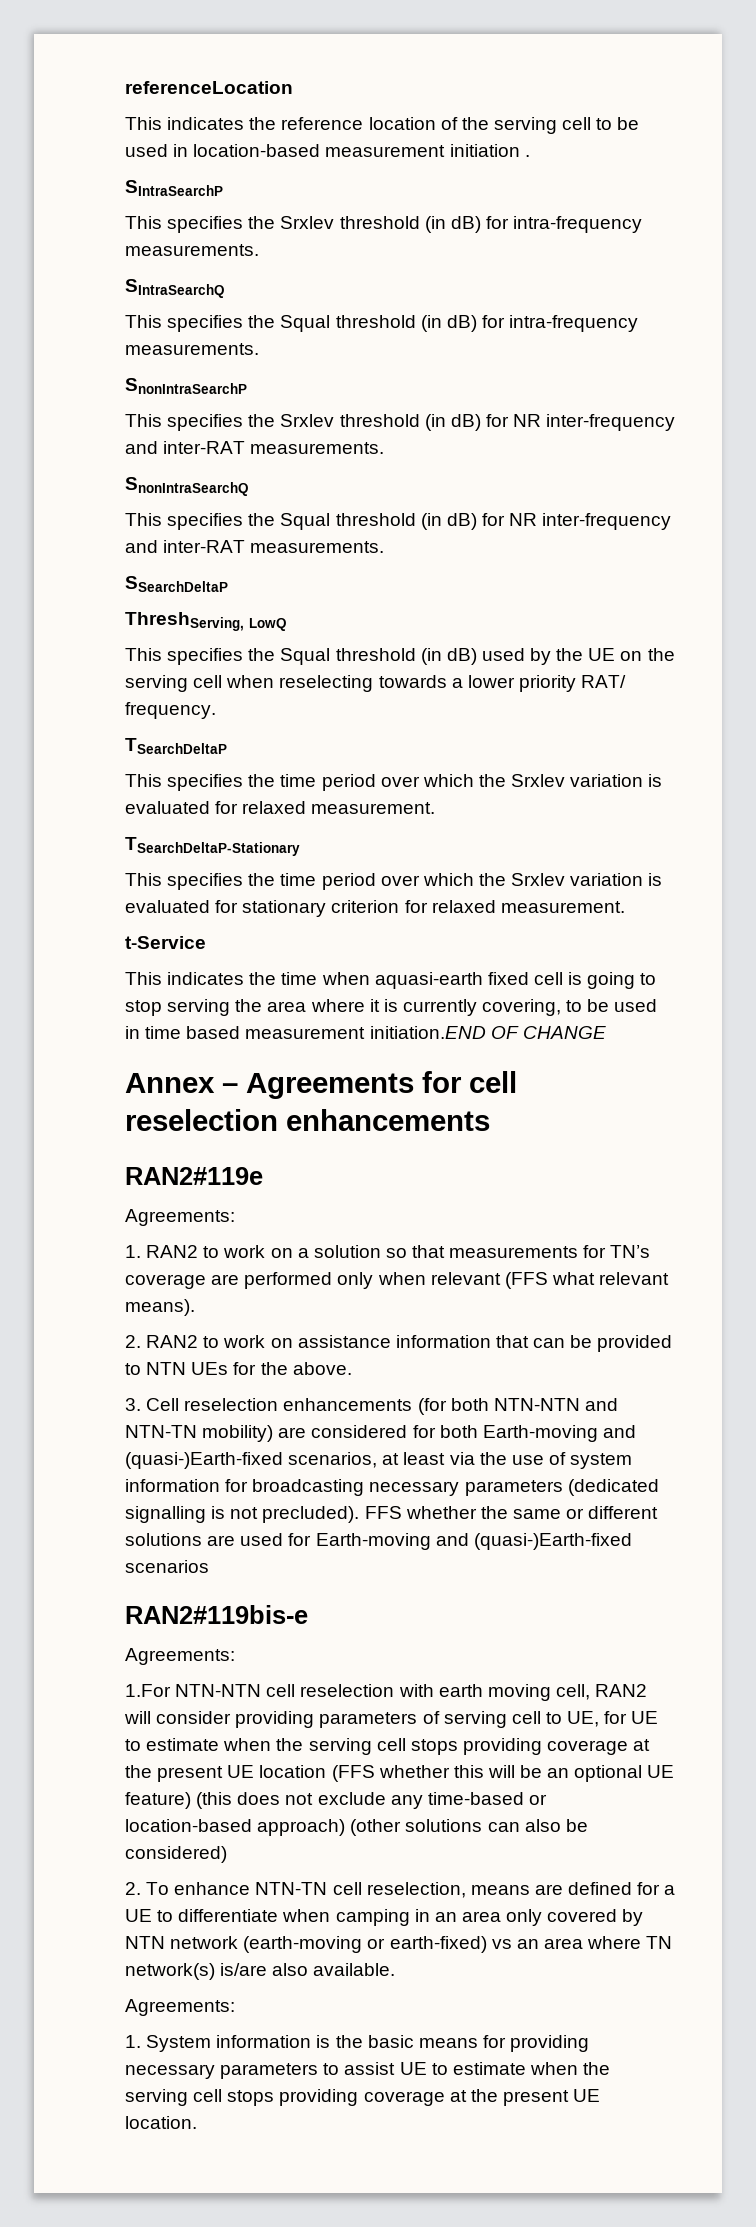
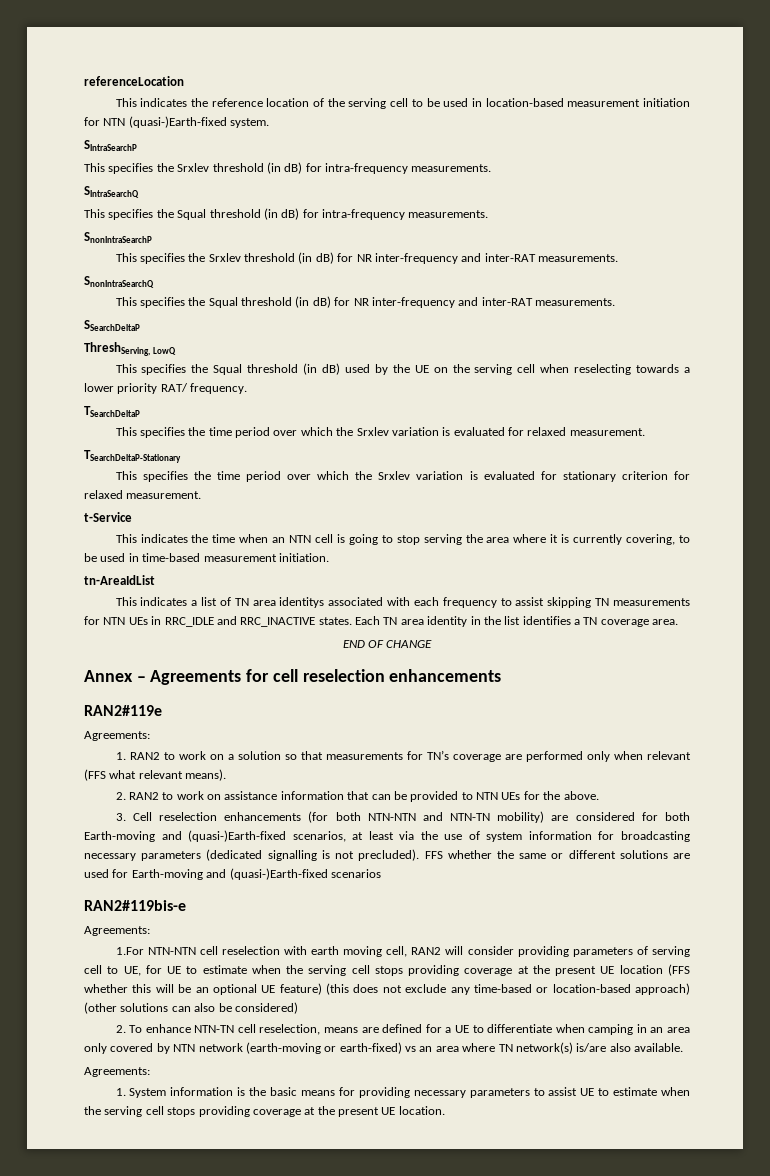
[524,155,530,157] . -> [84,116,270,128] for NTN (quasi-)Earth-fixed system.
[374,972,529,989] aquasi-earth fixed -> [272,535,312,543] an NTN
[145,1026,486,1039] time based measurement initiation.END -> [142,553,329,562] [84,575,155,585] [115,597,690,608] [84,616,679,627] [342,640,365,648] time-based measurement initiation. // tn-AreaIdList // This indicates a list of TN area identitys associated with each frequency to assist skipping TN measurements for NTN UEs in RRC_IDLE and RRC_INACTIVE states. Each TN area identity in the list identifies a TN coverage area. // END

